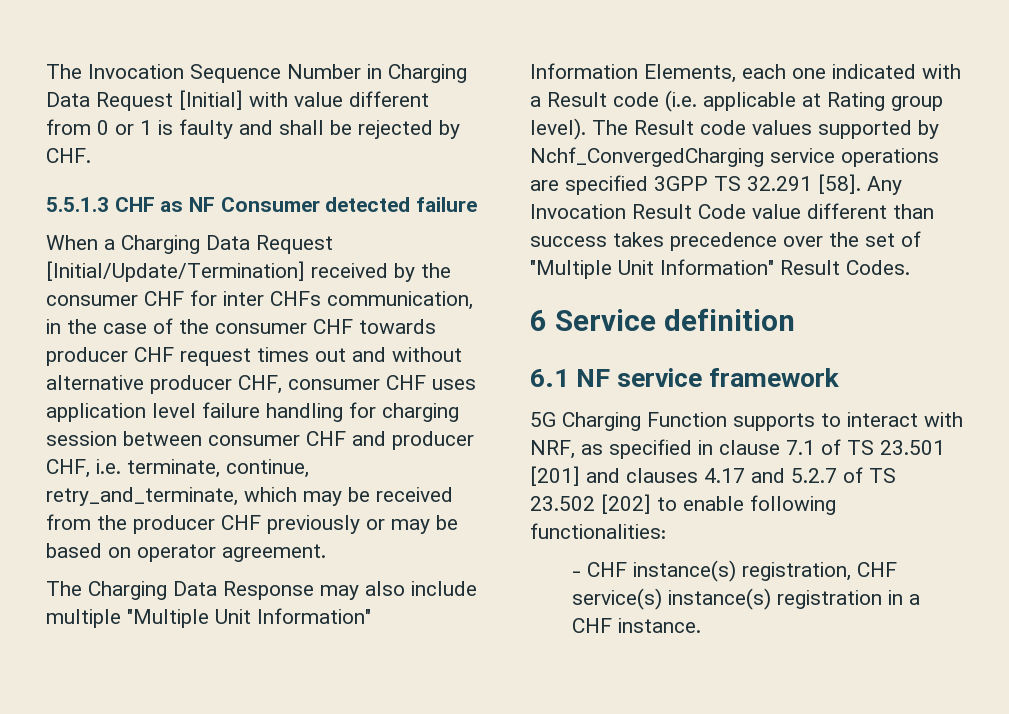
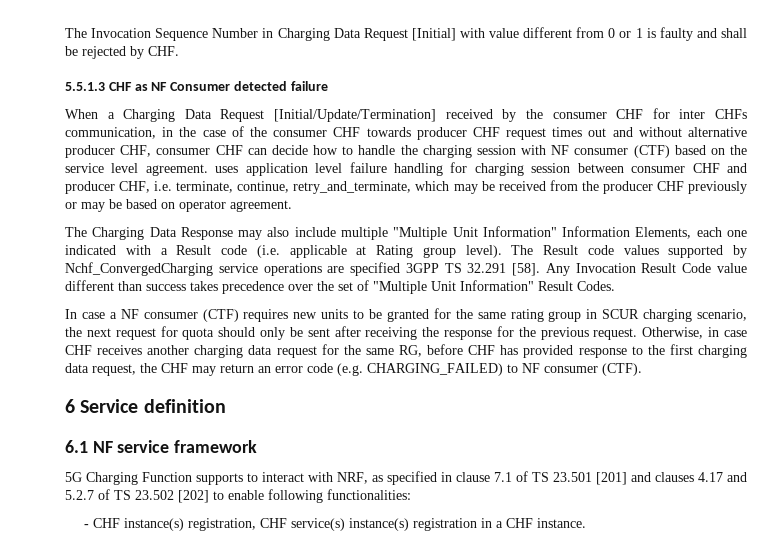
(426, 382) none -> [247,145,747,158] [65,163,208,176] can decide how to handle the charging session with NF consumer (CTF) based on the service level agreement.
(910, 267) none -> [65,308,747,322] [65,326,748,340] [65,344,747,358] [65,363,642,376] // In case a NF consumer (CTF) requires new units to be granted for the same rating group in SCUR charging scenario, the next request for quota should only be sent after receiving the response for the previous request. Otherwise, in case CHF receives another charging data request for the same RG, before CHF has provided response to the first charging data request, the CHF may return an error code (e.g. CHARGING_FAILED) to NF consumer (CTF).

